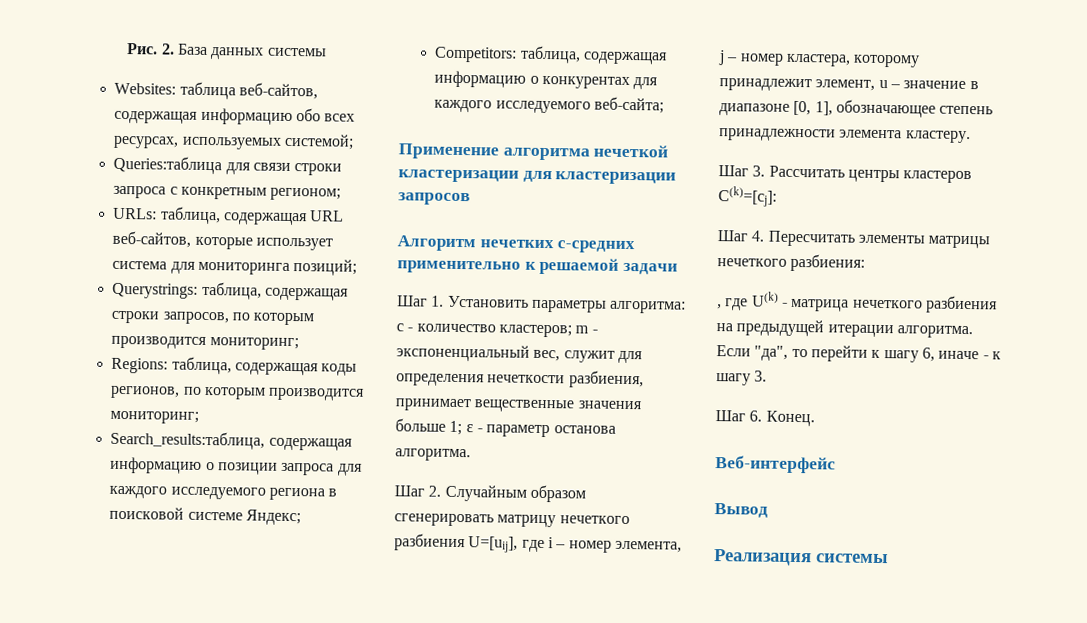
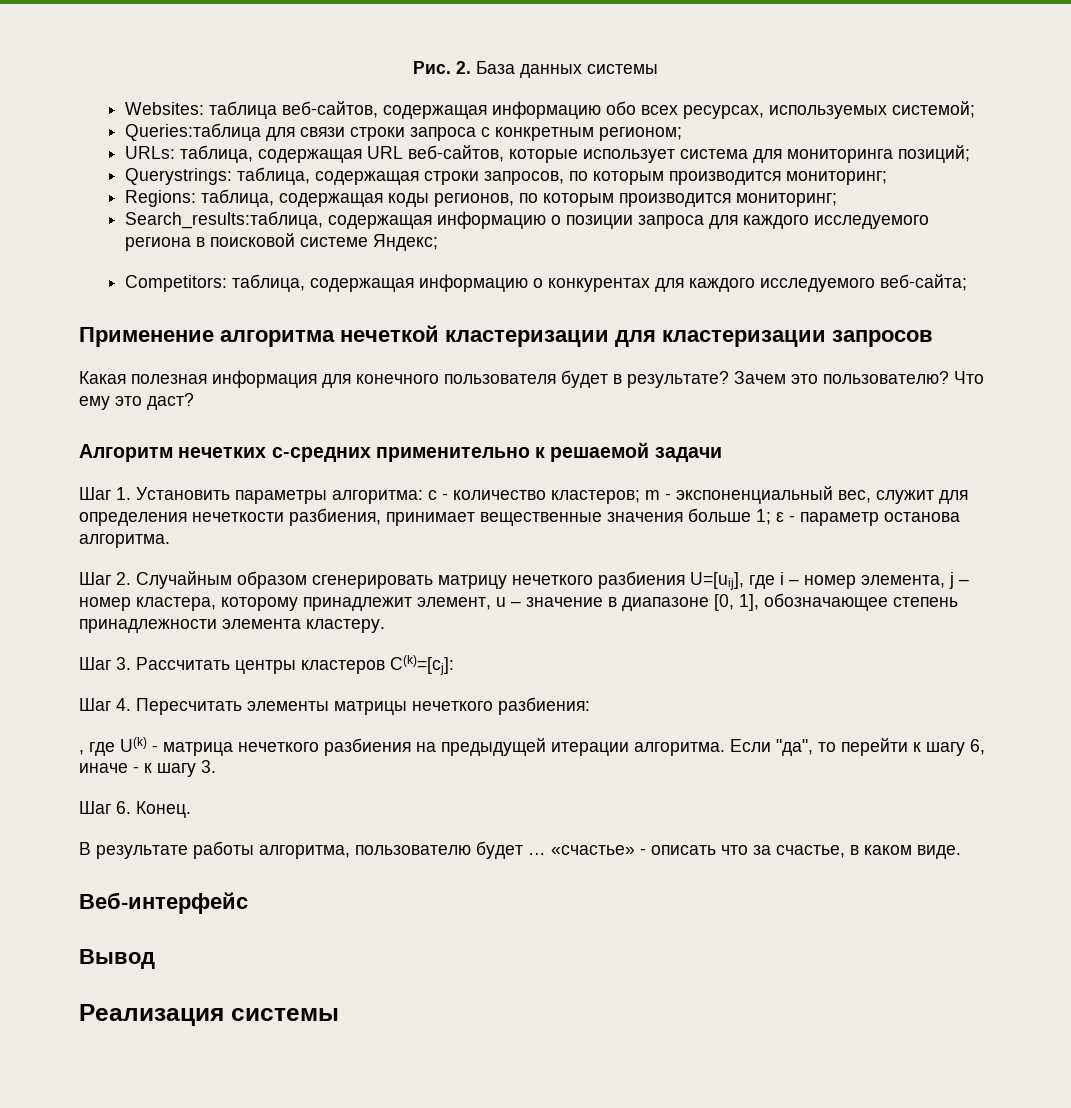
(470, 199) none -> [79,370,984,388] [79,393,194,410] // Какая полезная информация для конечного пользователя будет в результате? Зачем это пользователю? Что ему это даст?
(815, 418) none -> [79,841,961,859] // В результате работы алгоритма, пользователю будет … «счастье» - описать что за счастье, в каком виде.

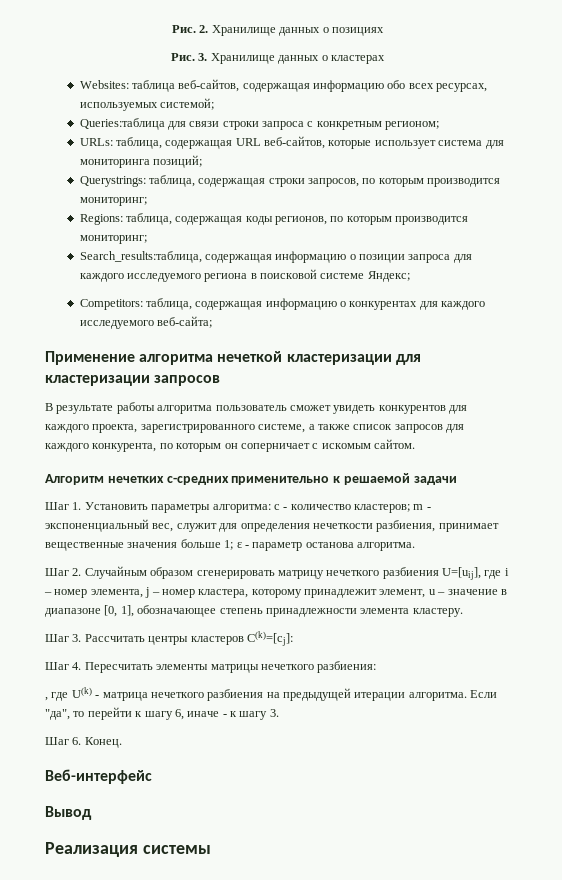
[476,61,658,78] База данных системы -> [211,25,384,36] [171,53,385,64] Хранилище данных о позициях // Рис. 3. Хранилище данных о кластерах
[79,370,984,388] [79,393,194,410] Какая полезная информация для конечного пользователя будет в результате? Зачем это пользователю? Что ему это даст? -> [45,402,467,414] [45,424,464,433] [45,439,415,452] В результате работы алгоритма пользователь сможет увидеть конкурентов для каждого проекта, зарегистрированного системе, а также список запросов для каждого конкурента, по которым он соперничает с искомым сайтом.
[79,841,961,859] // В результате работы алгоритма, пользователю будет … «счастье» - описать что за счастье, в каком виде. -> (122, 742) none

